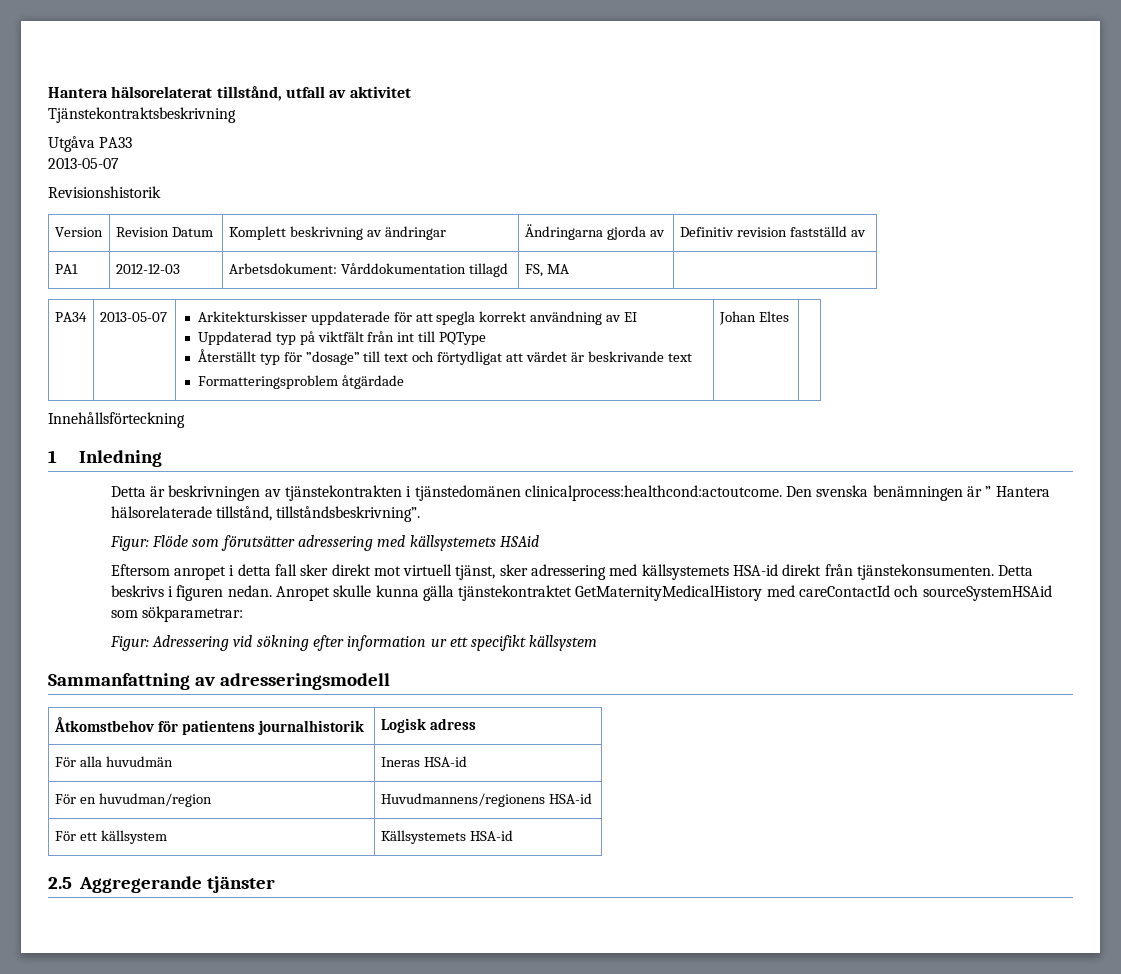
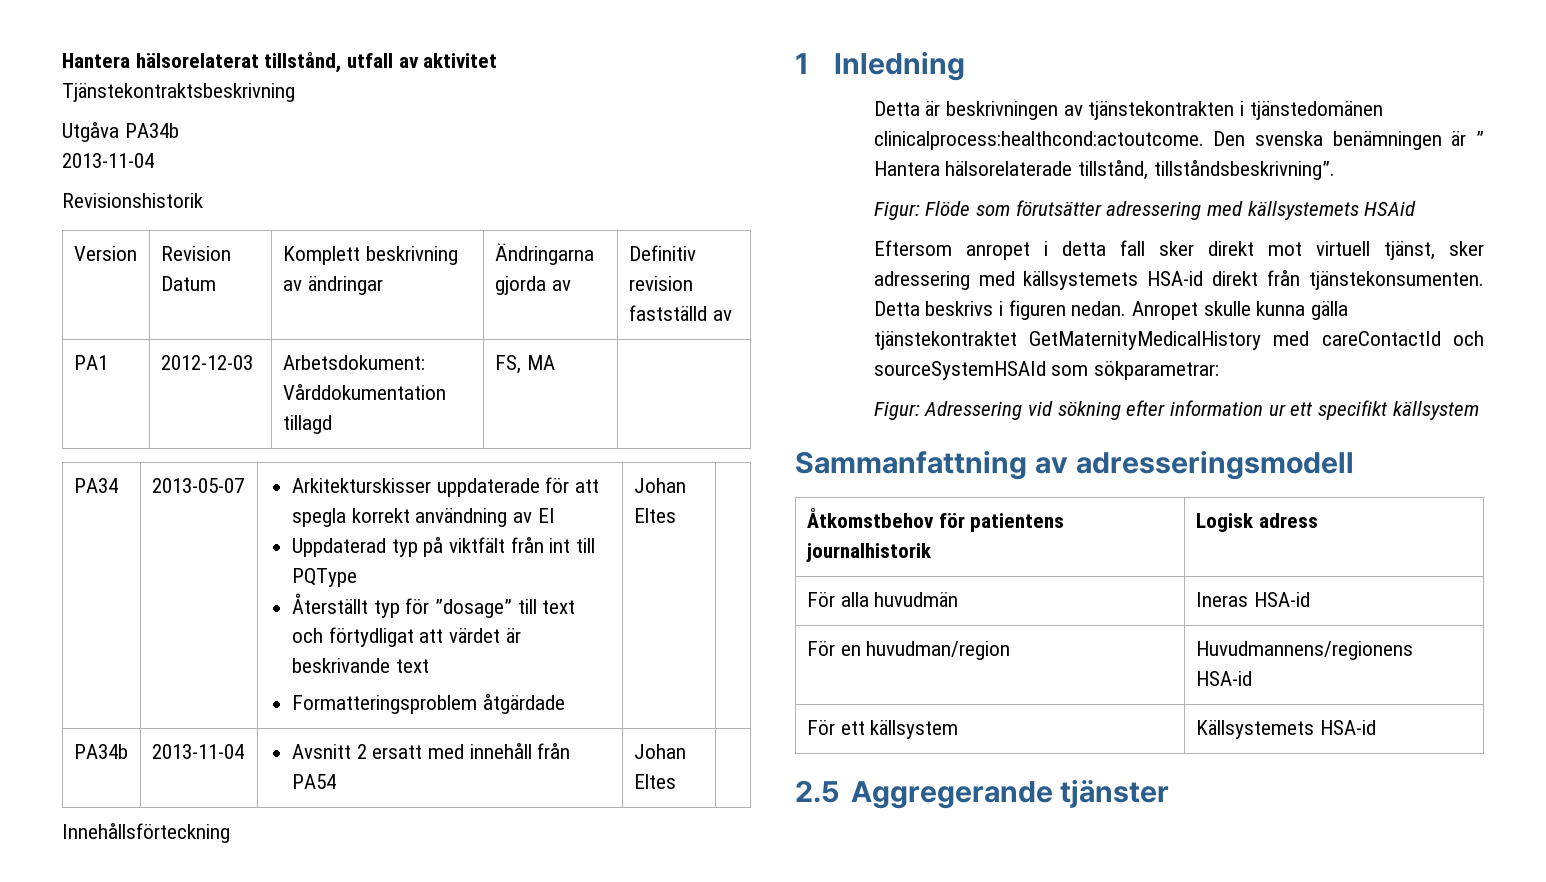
[99,137,133,148] [48,157,119,169] PA33 // 2013-05-07 -> [124,123,179,138] [62,153,154,168] PA34b // 2013-11-04
(789, 316) none -> [73,744,128,759] [151,744,244,759] [291,743,571,759] [291,774,336,789] [633,744,686,759] [633,774,676,789] // PA34b | 2013-11-04 | Avsnitt 2 ersatt med innehåll från PA54 | Johan Eltes |
[922,585,1052,601] sourceSystemHSAid -> [873,361,1046,380] sourceSystemHSAId

